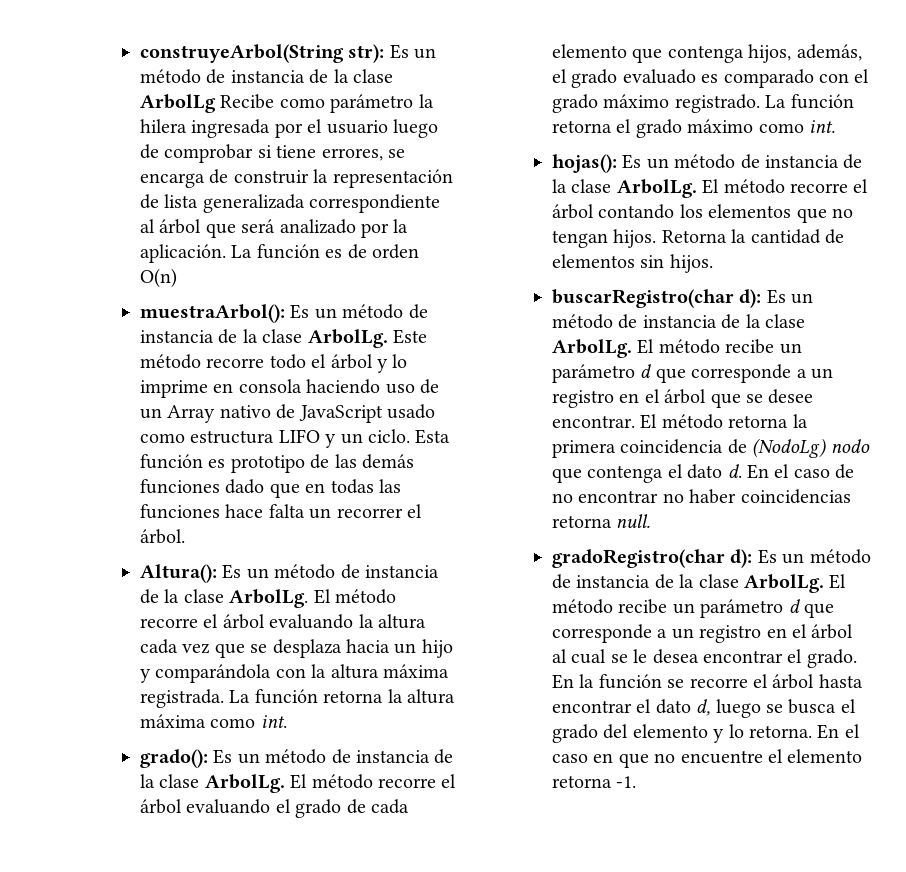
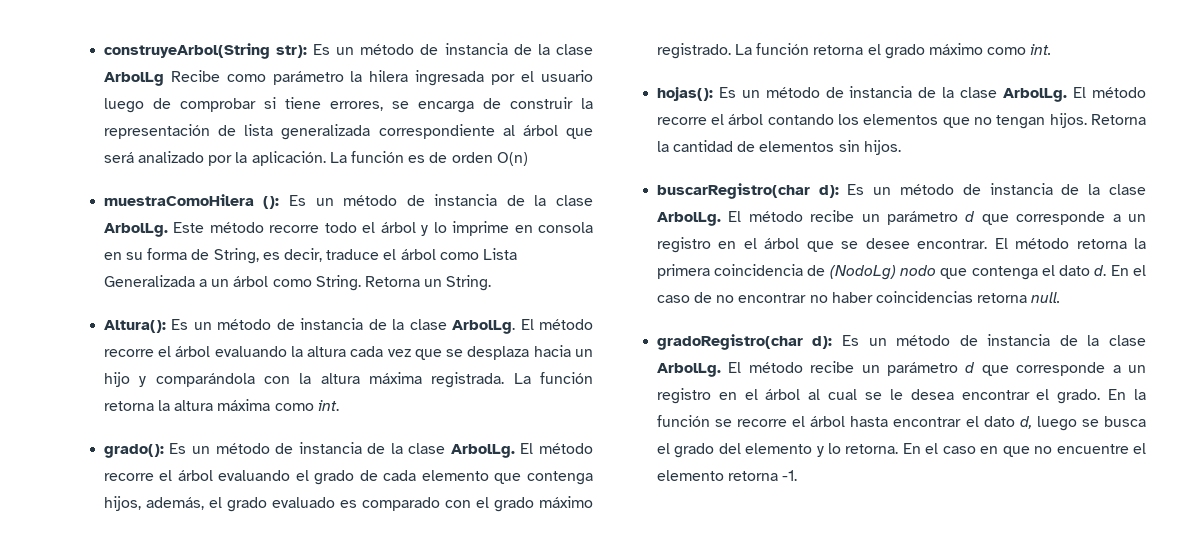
[139,304,285,323] muestraArbol(): -> [103,194,280,209] muestraComoHilera ():
[306,379,439,394] [139,404,435,423] [139,429,451,448] [139,454,414,473] [139,479,401,498] [139,504,422,519] [139,529,185,544] haciendo uso de un Array nativo de JavaScript usado como estructura LIFO y un ciclo. Esta función es prototipo de las demás funciones dado que en todas las funciones hace falta un recorrer el árbol. -> [103,248,517,264] [103,275,492,291] en su forma de String, es decir, traduce el árbol como Lista Generalizada a un árbol como String. Retorna un String.

